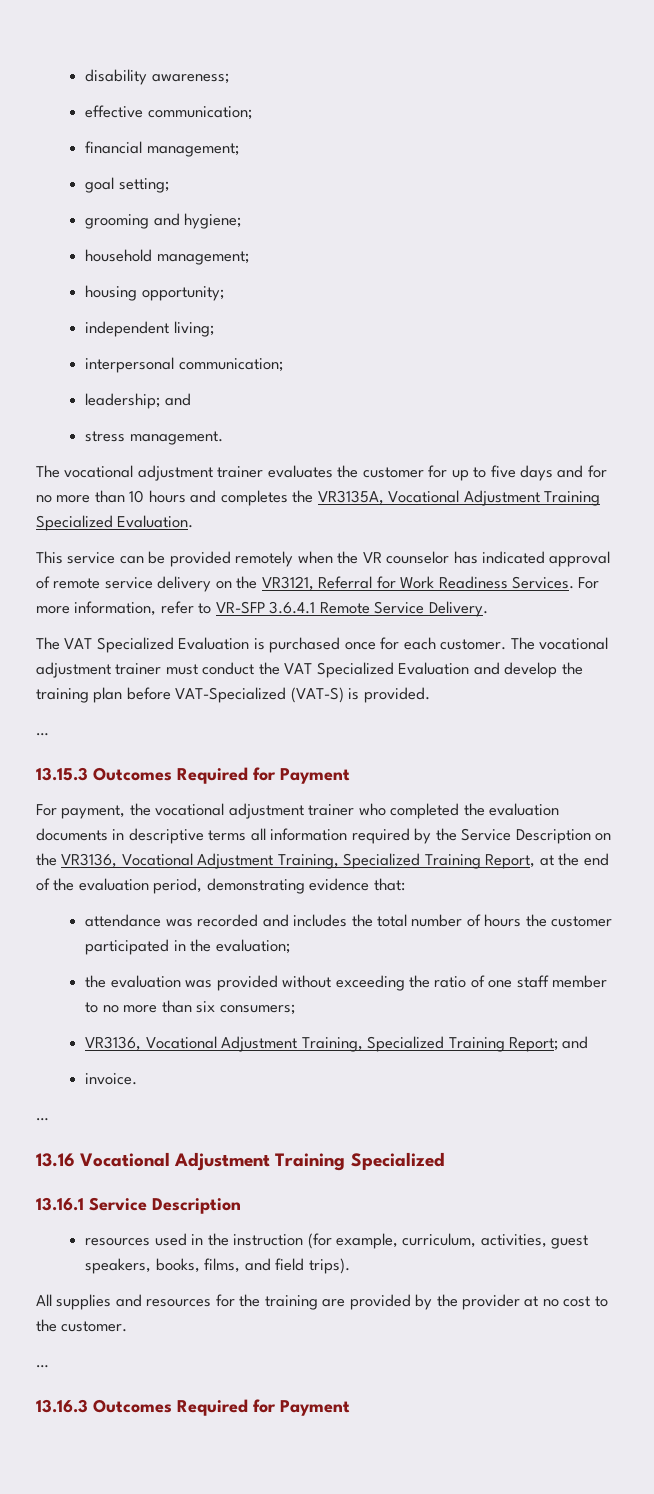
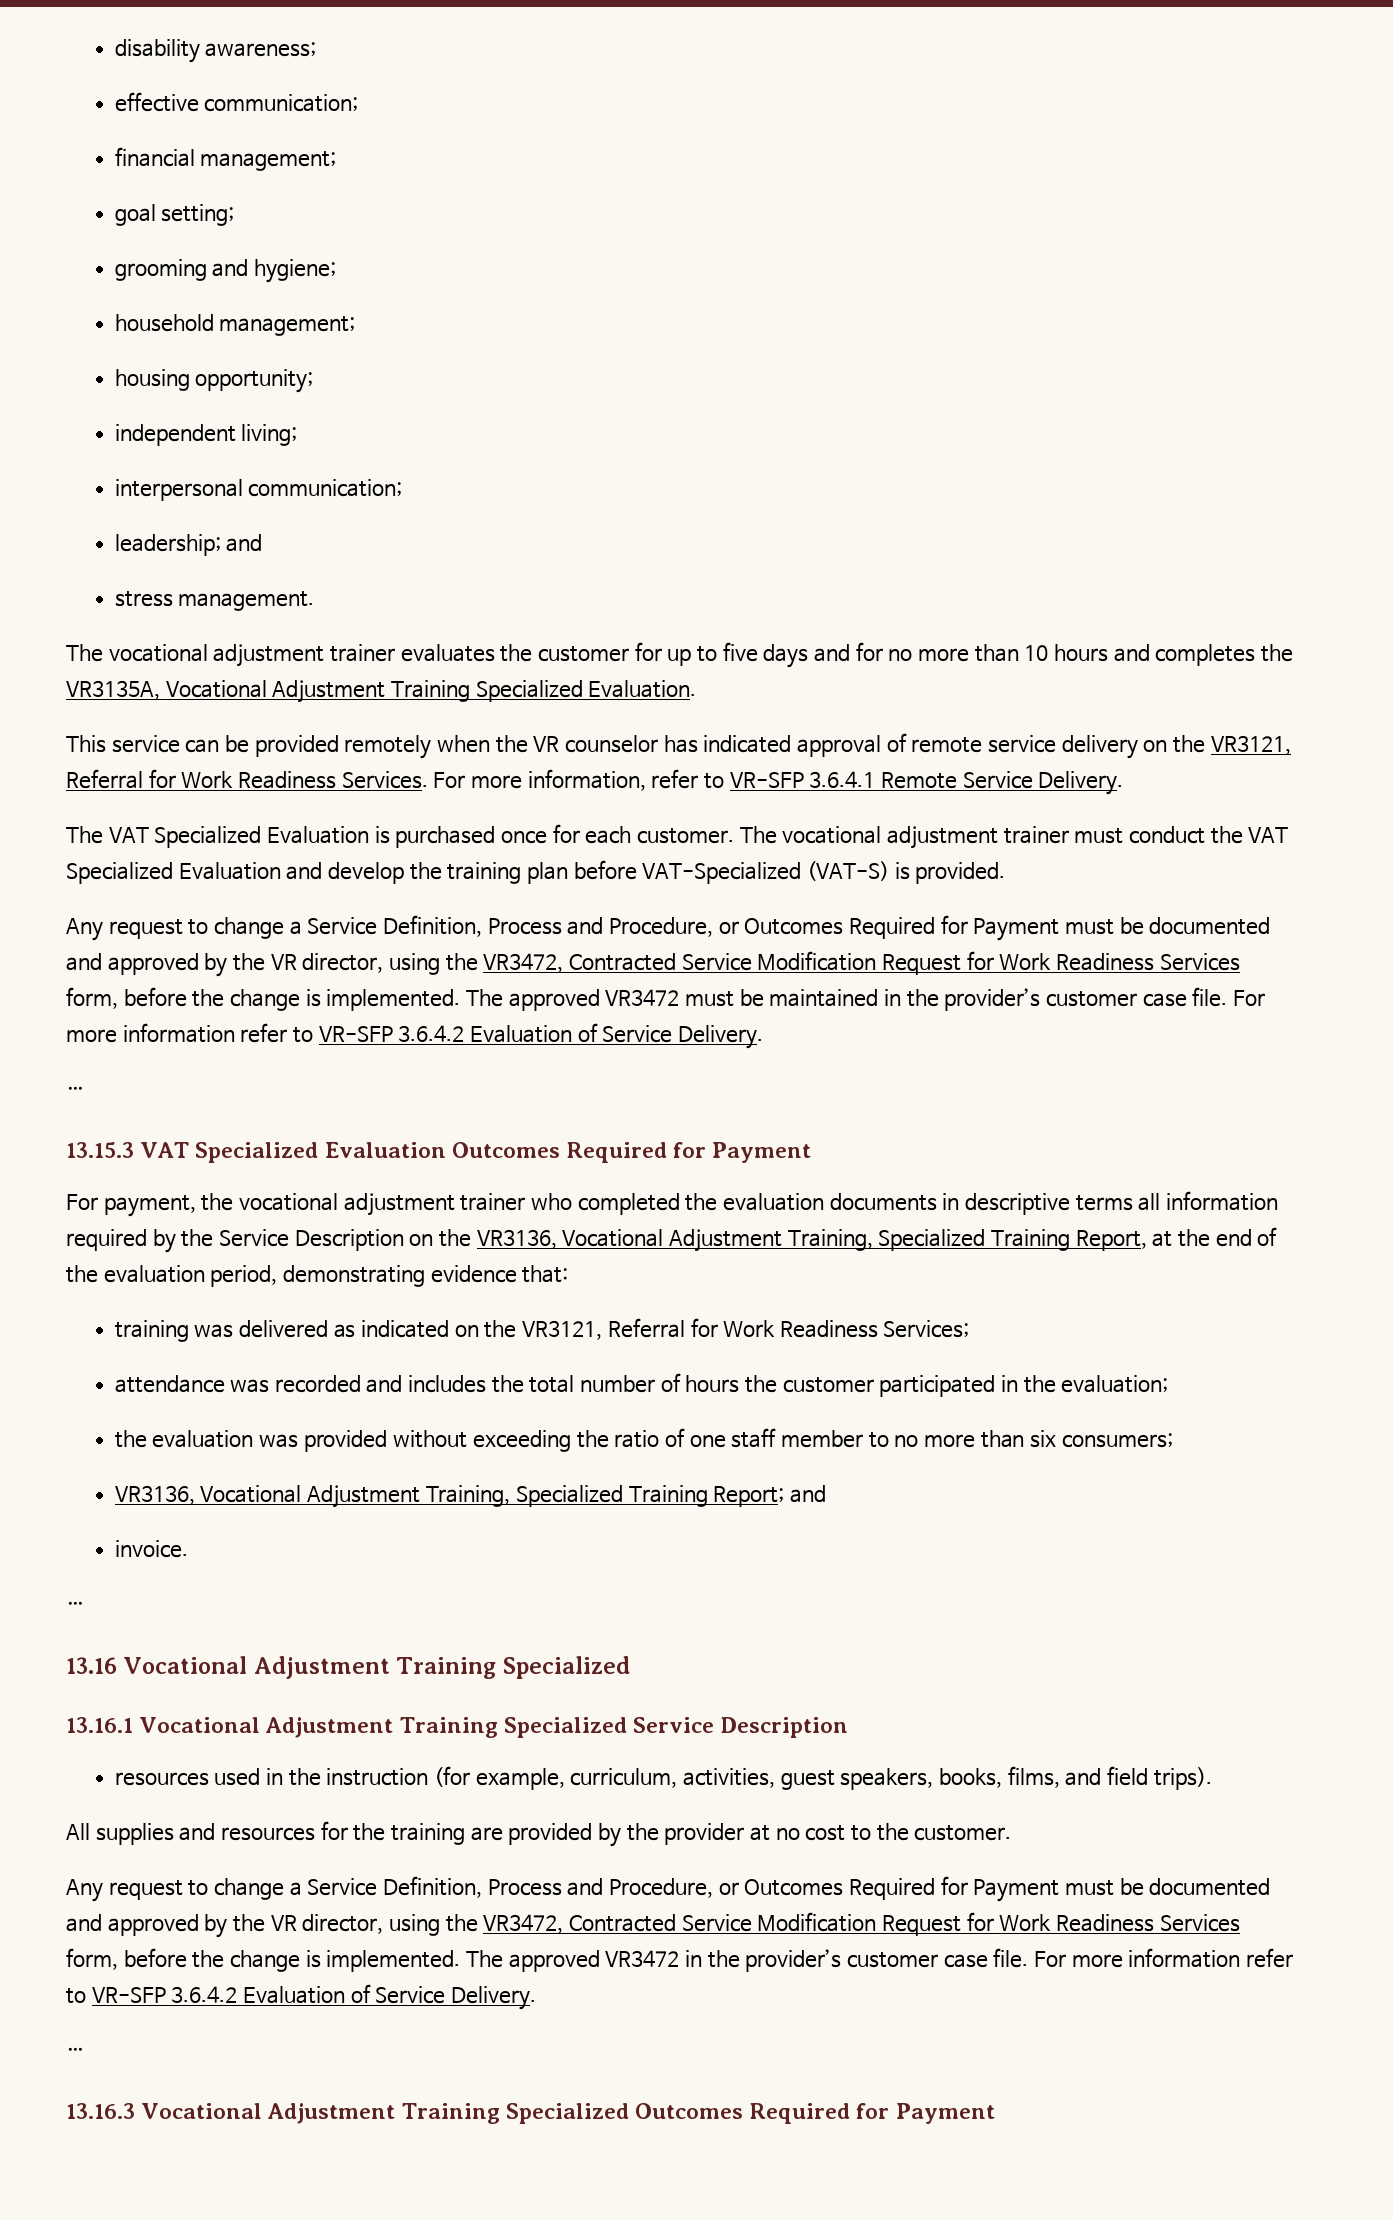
(430, 695) none -> [66,915,1271,941] [66,951,1240,977] [66,987,1265,1011] [66,1023,763,1049] // Any request to change a Service Definition, Process and Procedure, or Outcomes Required for Payment must be documented and approved by the VR director, using the VR3472, Contracted Service Modification Request for Work Readiness Services form, before the change is implemented. The approved VR3472 must be maintained in the provider’s customer case file. For more information refer to VR-SFP 3.6.4.2 Evaluation of Service Delivery.
(88, 774) none -> [140,1142,446,1163] VAT Specialized Evaluation
(405, 884) none -> [114,1318,970,1342] // training was delivered as indicated on the VR3121, Referral for Work Readiness Services;
(84, 1204) none -> [139,1717,627,1738] Vocational Adjustment Training Specialized
[36,1365,49,1368] [36,1399,88,1413] … // 13.16.3 -> [66,1876,1271,1902] [66,1912,1240,1938] [66,1948,1293,1972] [66,1984,537,2010] [66,2047,85,2057] [66,2103,629,2124] Any request to change a Service Definition, Process and Procedure, or Outcomes Required for Payment must be documented and approved by the VR director, using the VR3472, Contracted Service Modification Request for Work Readiness Services form, before the change is implemented. The approved VR3472 in the provider’s customer case file. For more information refer to VR-SFP 3.6.4.2 Evaluation of Service Delivery. // … // 13.16.3 Vocational Adjustment Training Specialized

